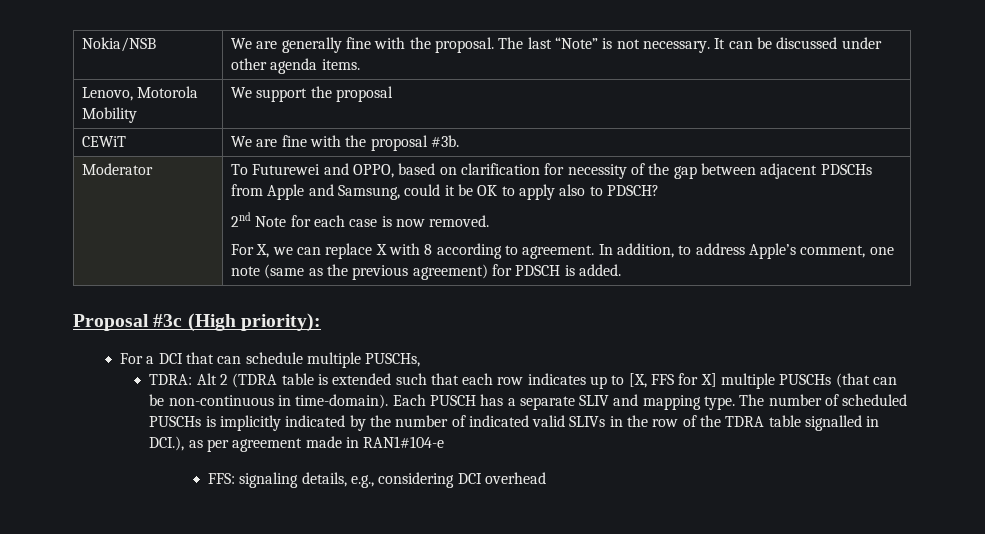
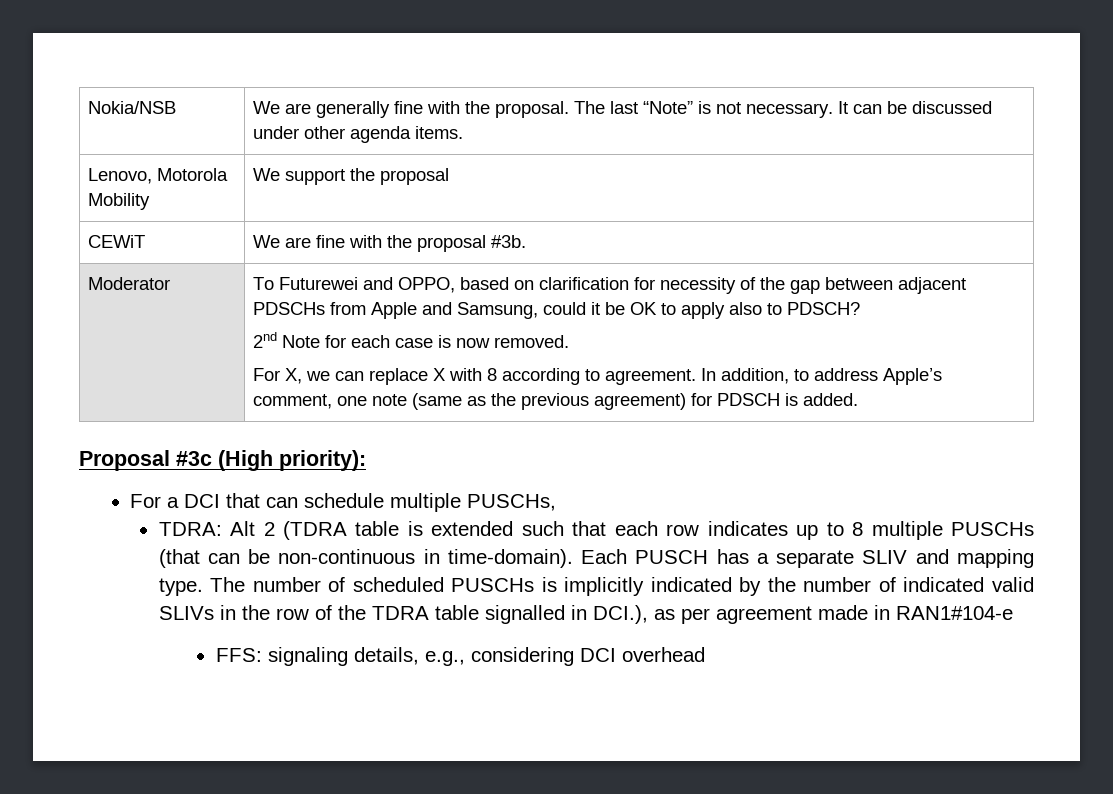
[628,373,717,388] [X, FFS for X] -> [852,522,864,536] 8

